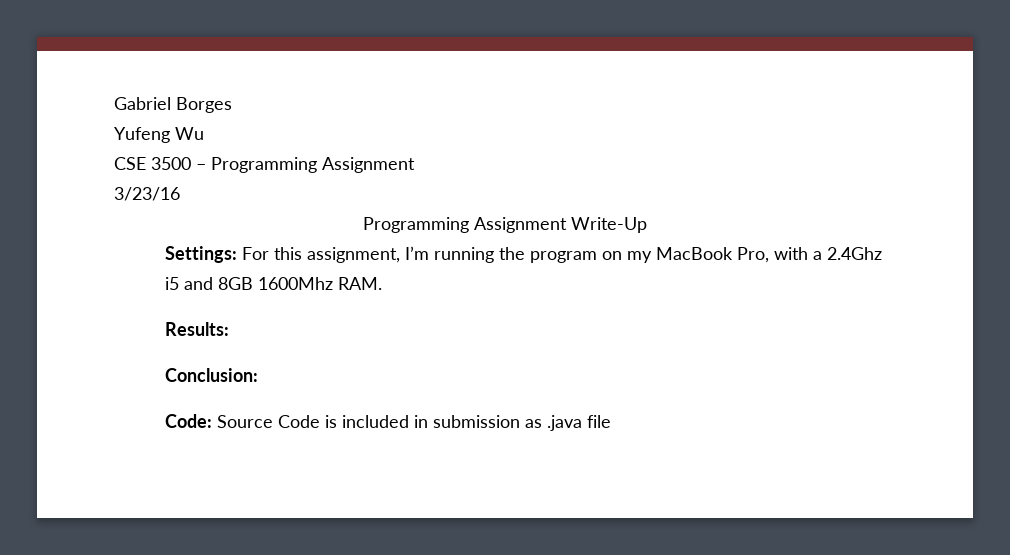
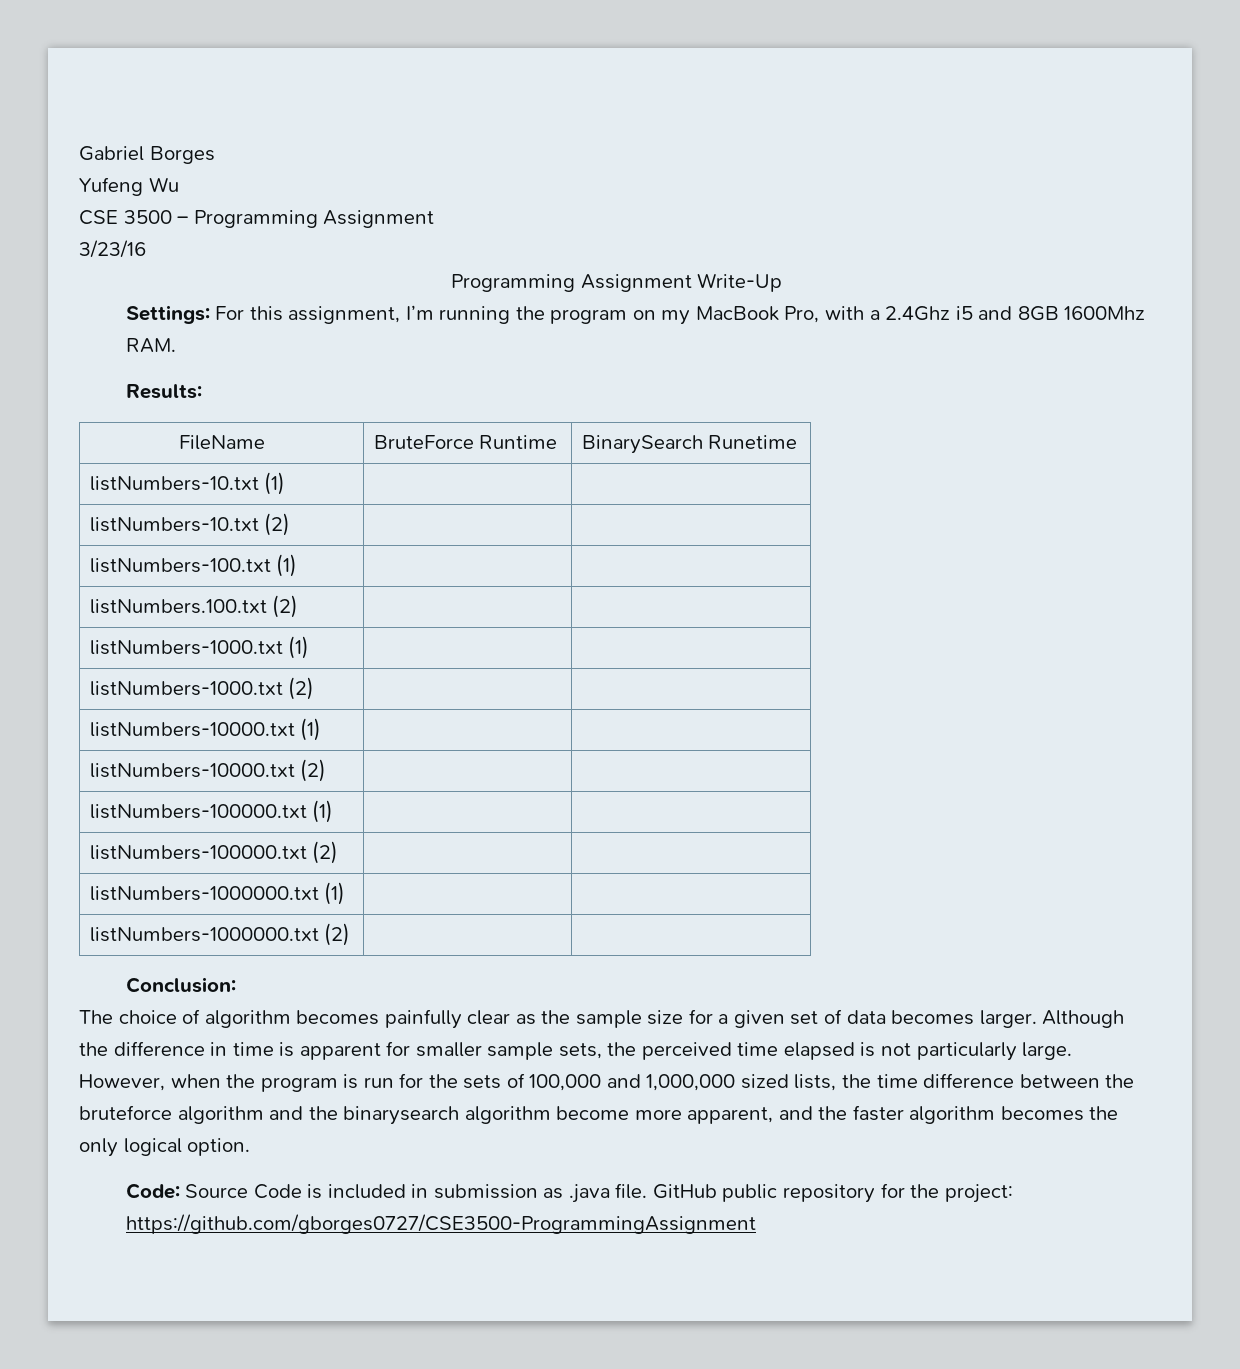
[165,368,259,382] // Conclusion: -> [178,435,265,450] [373,435,558,449] [581,435,798,454] [89,472,286,495] [89,513,291,536] [89,554,298,577] [89,595,299,618] [89,636,310,659] [89,677,315,700] [89,718,322,741] [89,759,327,782] [89,800,334,823] [89,841,339,864] [89,882,346,905] [89,923,351,946] [125,977,236,993] [79,1009,1125,1029] [79,1041,1073,1061] [79,1073,1135,1092] [79,1105,1119,1125] [79,1138,251,1157] // FileName | BruteForce Runtime | BinarySearch Runetime // listNumbers-10.txt (1) | | // listNumbers-10.txt (2) | | // listNumbers-100.txt (1) | | // listNumbers.100.txt (2) | | // listNumbers-1000.txt (1) | | // listNumbers-1000.txt (2) | | // listNumbers-10000.txt (1) | | // listNumbers-10000.txt (2) | | // listNumbers-100000.txt (1) | | // listNumbers-100000.txt (2) | | // listNumbers-1000000.txt (1) | | // listNumbers-1000000.txt (2) | | // Conclusion: // The choice of algorithm becomes painfully clear as the sample size for a given set of data becomes larger. Although the difference in time is apparent for smaller sample sets, the perceived time elapsed is not particularly large. However, when the program is run for the sets of 100,000 and 1,000,000 sized lists, the time difference between the bruteforce algorithm and the binarysearch algorithm become more apparent, and the faster algorithm becomes the only logical option.
[587,415,612,428] file -> [615,1183,1013,1203] [125,1214,756,1234] file. GitHub public repository for the project: https://github.com/gborges0727/CSE3500-ProgrammingAssignment

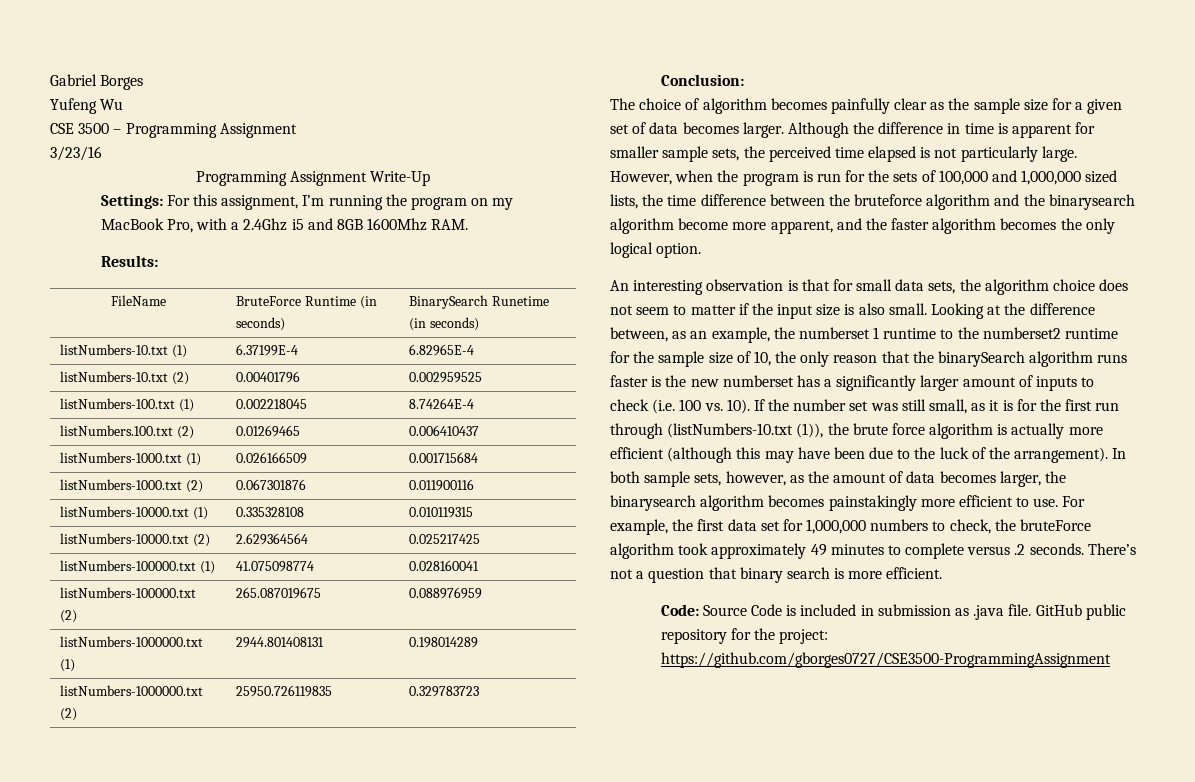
(558, 442) none -> [359,296,377,309] [236,317,286,331] (in seconds)
(798, 442) none -> [409,317,480,331] (in seconds)
(286, 483) | -> [236,344,299,356] [409,344,475,356] 6.37199E-4 | 6.82965E-4
(291, 524) | -> [236,371,301,383] [409,372,483,383] 0.00401796 | 0.002959525
(298, 565) | -> [236,399,308,409] [409,398,475,409] 0.002218045 | 8.74264E-4
(299, 606) | -> [236,425,301,437] [409,425,480,436] 0.01269465 | 0.006410437
(310, 647) | -> [236,452,308,464] [409,452,479,463] 0.026166509 | 0.001715684
(315, 688) | -> [236,479,307,490] [409,479,475,491] 0.067301876 | 0.011900116
(322, 729) | -> [236,507,305,517] [409,507,474,518] 0.335328108 | 0.010119315
(327, 770) | -> [236,533,309,545] [409,534,481,544] 2.629364564 | 0.025217425
(334, 811) | -> [236,561,315,572] [409,560,480,571] 41.075098774 | 0.028160041
(339, 852) | -> [236,587,322,599] [409,587,483,599] 265.087019675 | 0.088976959
(346, 893) | -> [236,637,325,648] [409,637,479,648] 2944.801408131 | 0.198014289
(351, 934) | -> [236,685,333,697] [409,686,480,697] 25950.726119835 | 0.329783723
(251, 1147) none -> [610,279,1129,295] [610,303,1095,319] [610,327,1119,343] [610,351,1128,367] [610,375,1095,391] [610,399,1120,414] [610,423,1103,439] [610,447,1127,463] [610,471,1067,487] [610,495,1086,511] [610,519,1092,535] [610,543,1136,559] [610,567,943,583] // An interesting observation is that for small data sets, the algorithm choice does not seem to matter if the input size is also small. Looking at the difference between, as an example, the numberset 1 runtime to the numberset2 runtime for the sample size of 10, the only reason that the binarySearch algorithm runs faster is the new numberset has a significantly larger amount of inputs to check (i.e. 100 vs. 10). If the number set was still small, as it is for the first run through (listNumbers-10.txt (1)), the brute force algorithm is actually more efficient (although this may have been due to the luck of the arrangement). In both sample sets, however, as the amount of data becomes larger, the binarysearch algorithm becomes painstakingly more efficient to use. For example, the first data set for 1,000,000 numbers to check, the bruteForce algorithm took approximately 49 minutes to complete versus .2 seconds. There’s not a question that binary search is more efficient.

